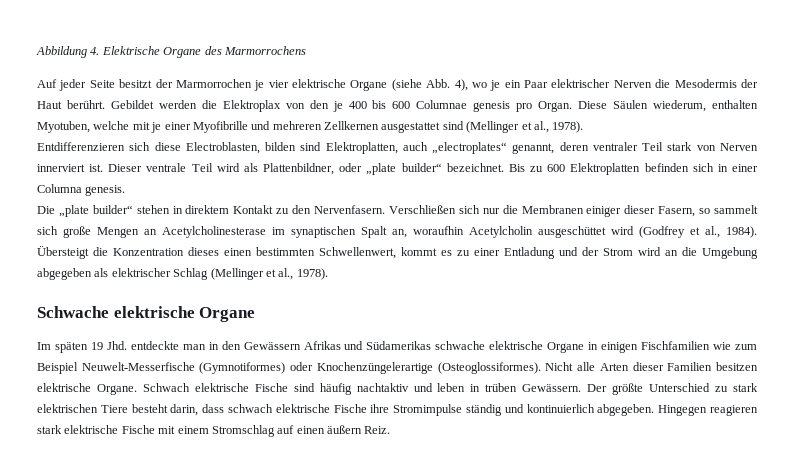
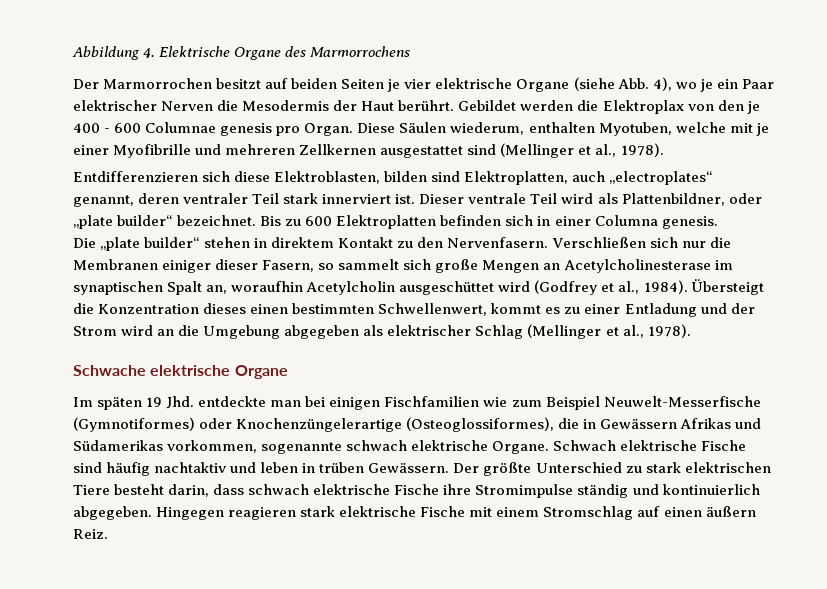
[37,79,252,91] Auf jeder Seite besitzt der Marmorrochen -> [73,78,385,89] Der Marmorrochen besitzt auf beiden Seiten
[372,100,387,109] bis -> [104,128,111,133] -
[185,142,260,154] Electroblasten, -> [274,171,381,184] Elektroblasten,
[696,143,758,151] von Nerven -> (319, 198) none
[208,341,599,353] in den Gewässern Afrikas und Südamerikas schwache elektrische Organe in -> [305,396,326,407] bei
[437,362,759,374] (Osteoglossiformes). Nicht alle Arten dieser Familien besitzen -> [406,417,762,432] [73,440,408,454] (Osteoglossiformes), die in Gewässern Afrikas und Südamerikas vorkommen, sogenannte schwach

